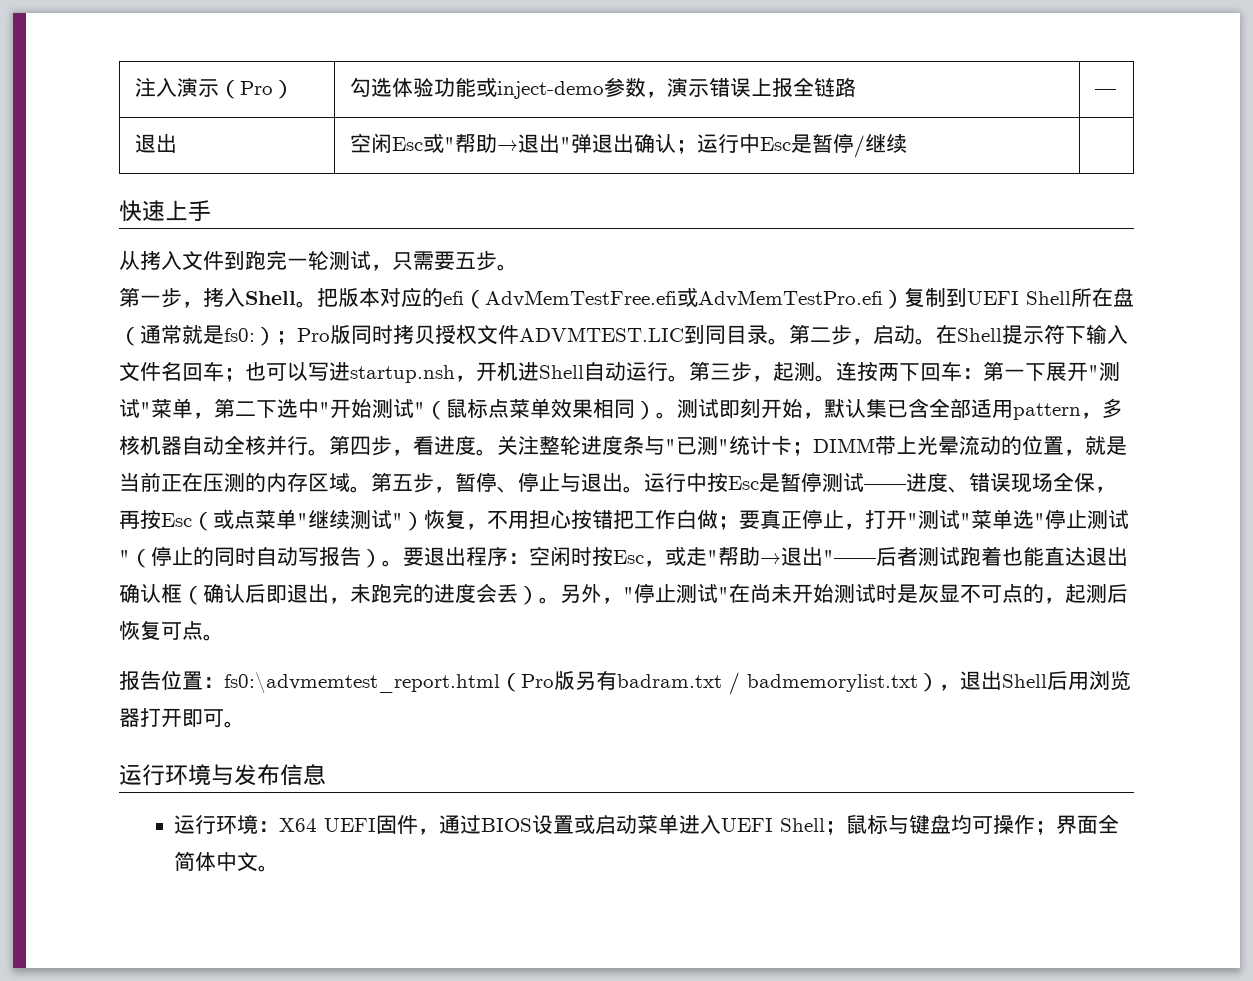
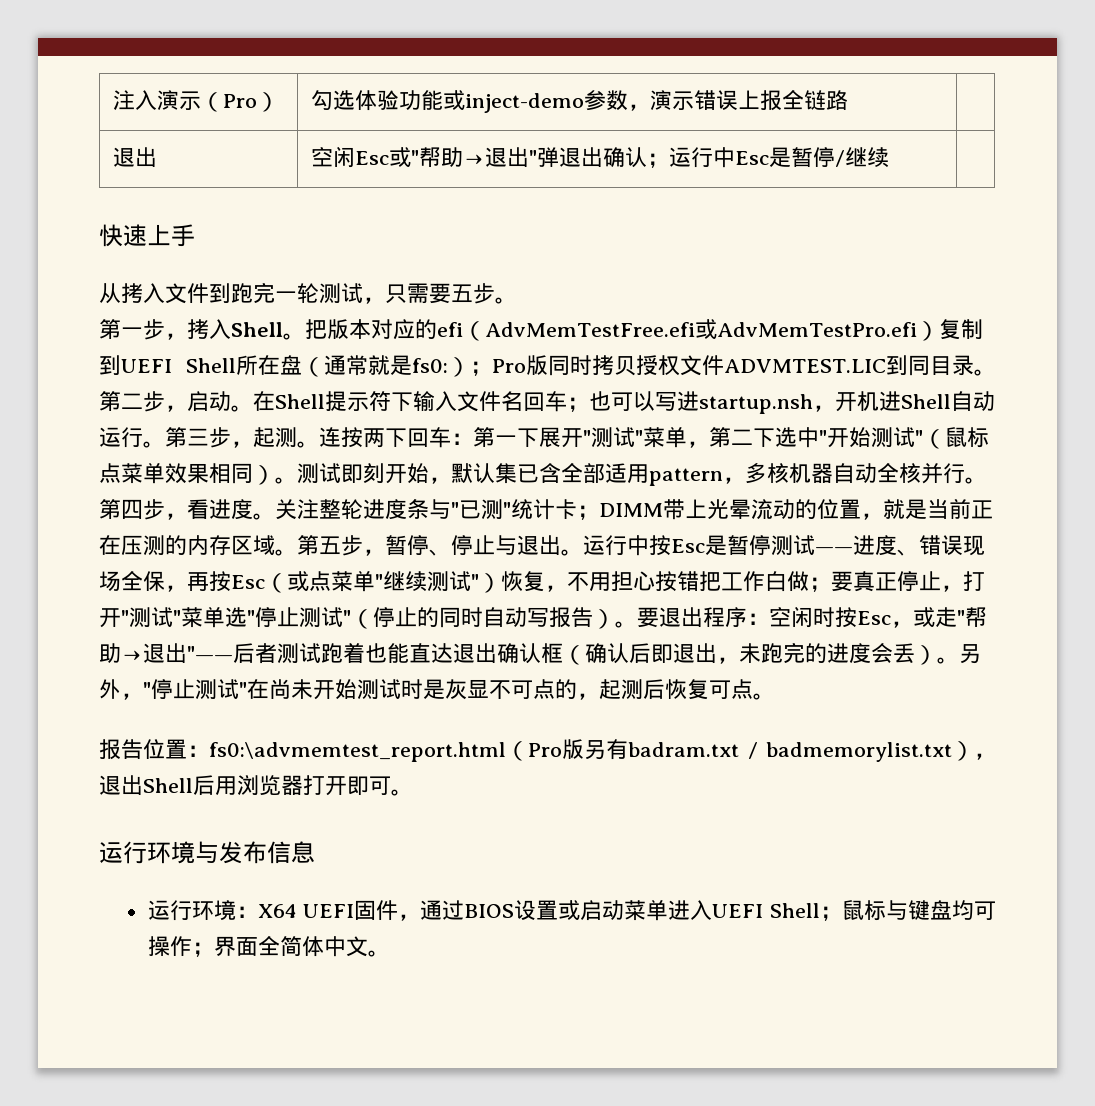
[1094,89,1116,95] — -> (848, 100) none

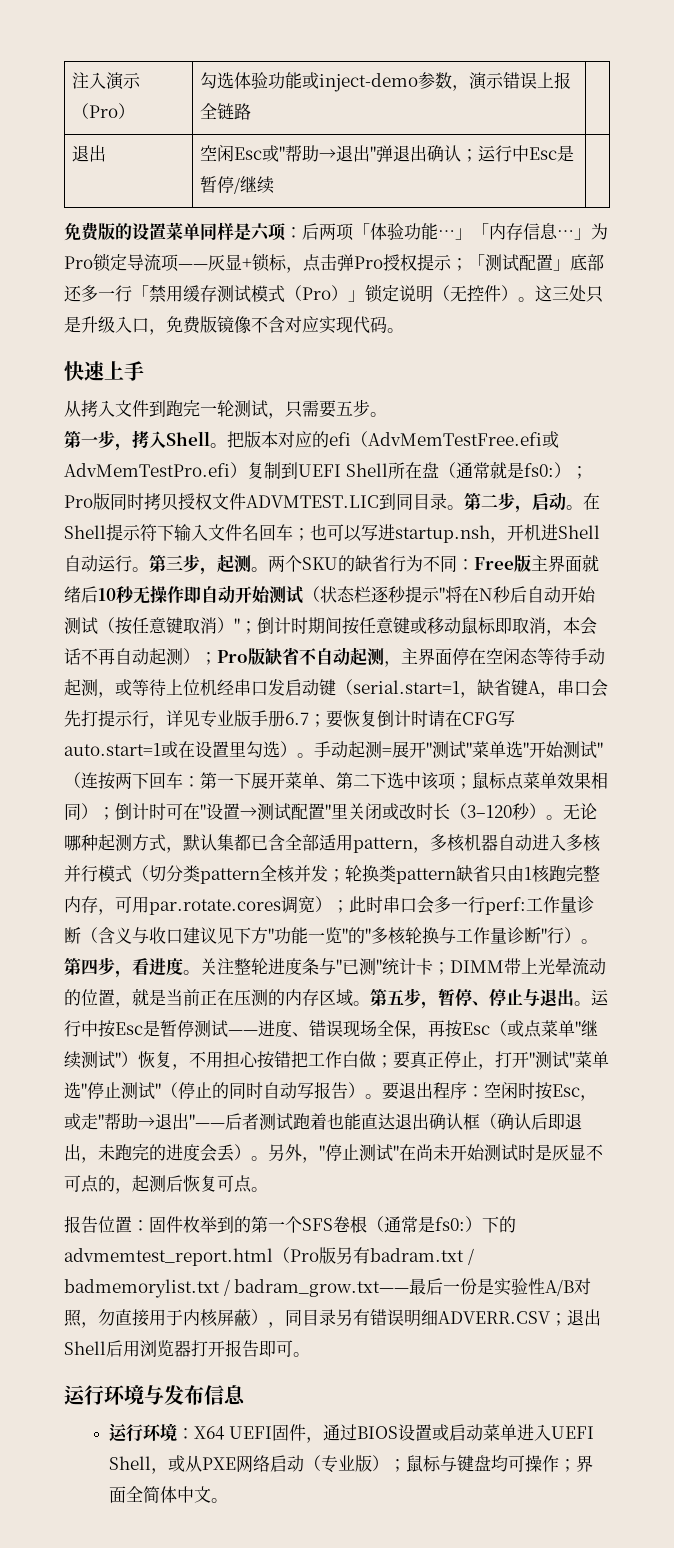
(889, 157) none -> [64,222,608,241] [64,253,604,273] [64,284,603,303] [64,315,404,335] // 免费版的设置菜单同样是六项：后两项「体验功能…」「内存信息…」为Pro锁定导流项——灰显+锁标，点击弹Pro授权提示；「测试配置」底部还多一行「禁用缓存测试模式（Pro）」锁定说明（无控件）。这三处只是升级入口，免费版镜像不含对应实现代码。
(319, 444) none -> [268,554,599,572] [64,585,596,604] [64,617,597,636] [64,647,605,667] [64,679,608,698] [64,710,515,729] [64,741,603,759] [64,772,81,788] 两个SKU的缺省行为不同：Free版主界面就绪后10秒无操作即自动开始测试（状态栏逐秒提示"将在N秒后自动开始测试（按任意键取消）"；倒计时期间按任意键或移动鼠标即取消，本会话不再自动起测）；Pro版缺省不自动起测，主界面停在空闲态等待手动起测，或等待上位机经串口发启动键（serial.start=1，缺省键A，串口会先打提示行，详见专业版手册6.7；要恢复倒计时请在CFG写auto.start=1或在设置里勾选）。手动起测=展开"测试"菜单选"开始测试"（
[583,427,945,449] "测试"菜单，第二下选中"开始测试"（ -> [285,772,472,790] 菜单、第二下选中该项；
[275,463,429,484] 。测试即刻开始 -> [98,803,597,821] [64,834,166,852] ；倒计时可在"设置→测试配置"里关闭或改时长（3–120秒）。无论哪种起测方式
(517, 473) none -> [234,834,251,851] 都
[877,463,965,484] 全核并行 -> [532,834,601,852] [64,865,600,884] [64,896,594,915] [64,927,581,945] 进入多核并行模式（切分类pattern全核并发；轮换类pattern缺省只由1核跑完整内存，可用par.rotate.cores调宽）；此时串口会多一行perf:工作量诊断（含义与收口建议见下方"功能一览"的"多核轮换与工作量诊断"行）
[209,742,506,762] fs0:\advmemtest_report.html -> [149,1216,516,1233] [64,1248,273,1266] 固件枚举到的第一个SFS卷根（通常是fs0:）下的advmemtest_report.html
[952,741,996,761] ）， -> [223,1278,592,1297] [64,1309,567,1328] / badram_grow.txt——最后一份是实验性A/B对照，勿直接用于内核屏蔽），同目录另有错误明细ADVERR.CSV；
(347, 786) none -> [225,1340,259,1357] 报告
(820, 910) none -> [151,1455,390,1474] ，或从PXE网络启动（专业版）

